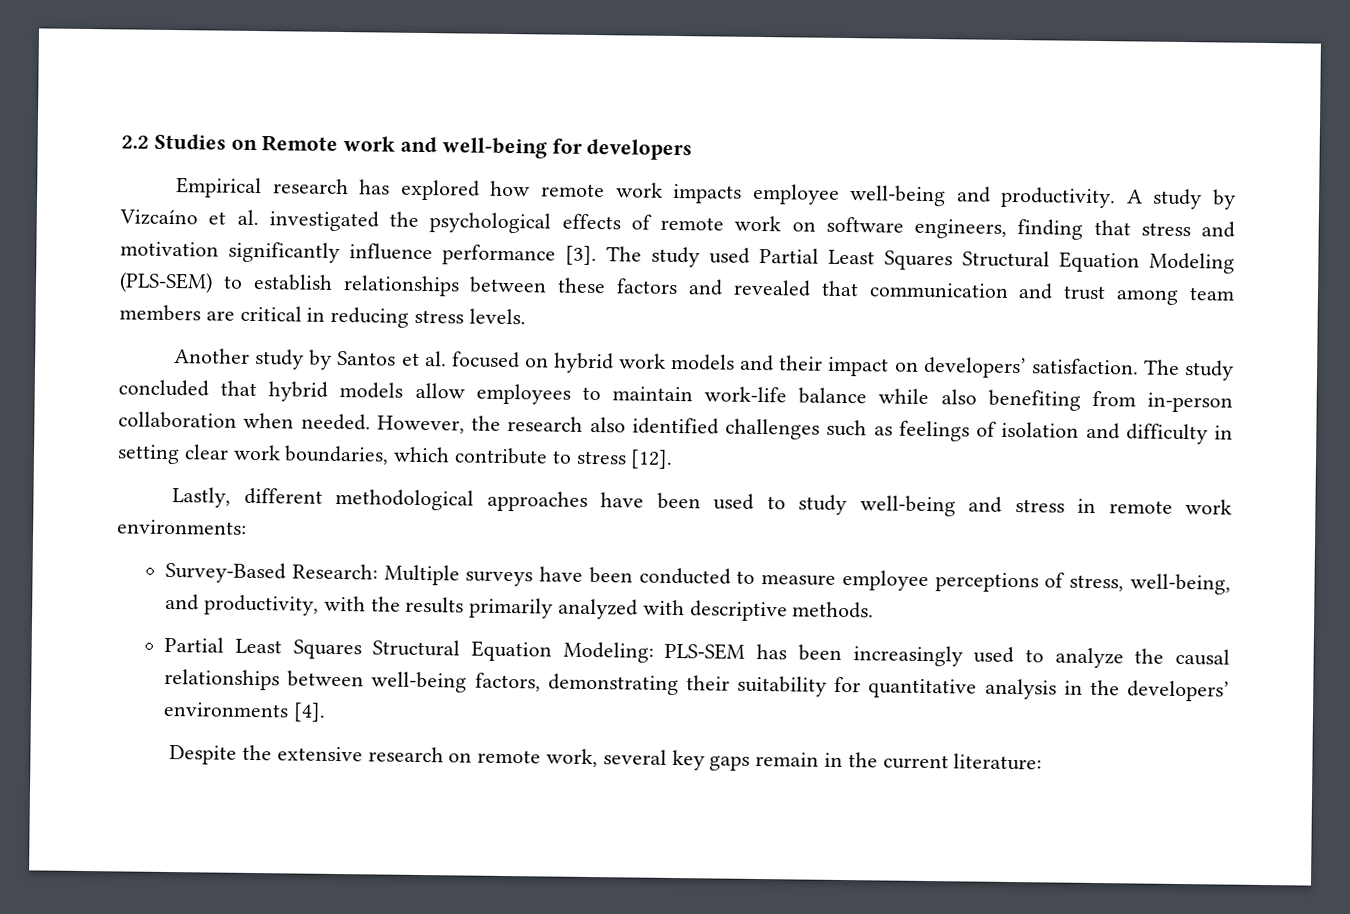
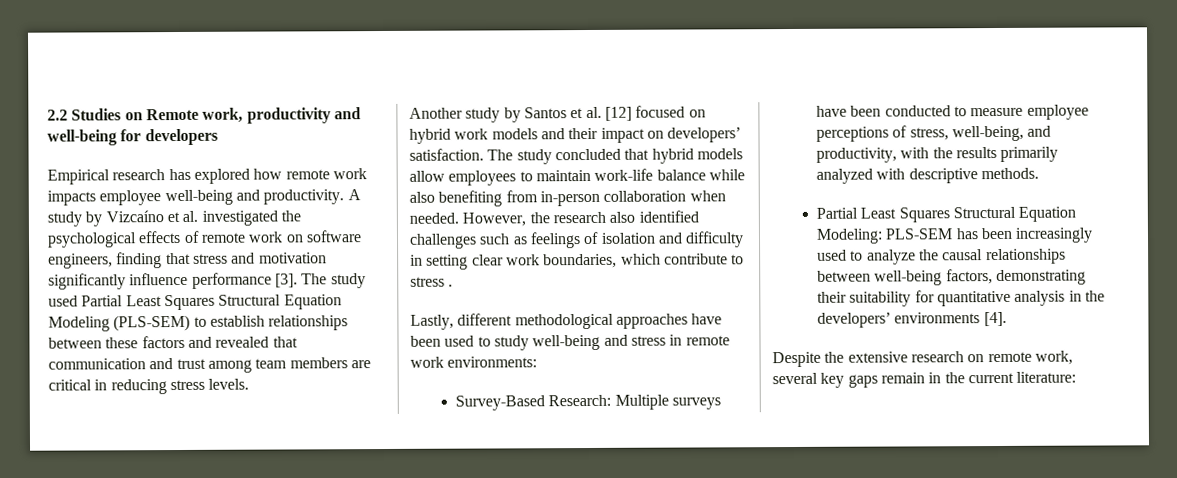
[343,136,396,152] work -> [202,107,331,124] work, productivity
(447, 359) none -> [604,106,632,121] [12]
[630,449,674,469] [12]. -> [448,284,454,287] .

